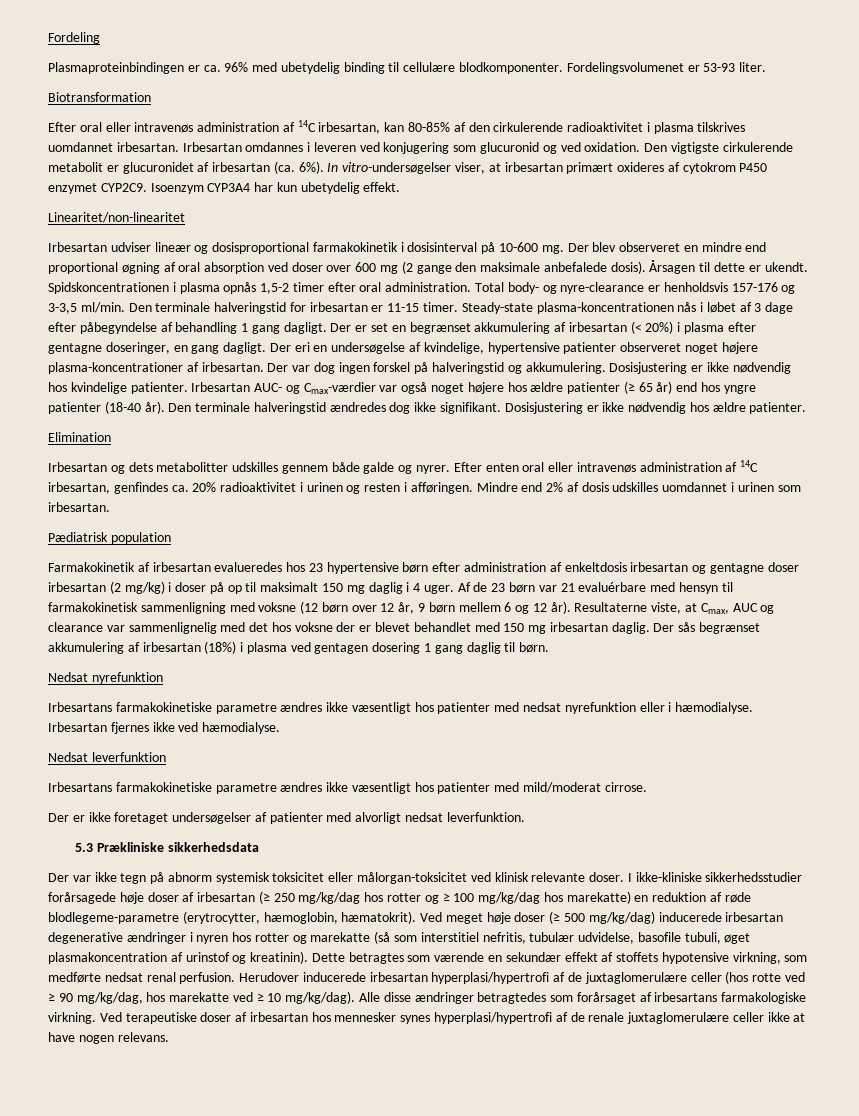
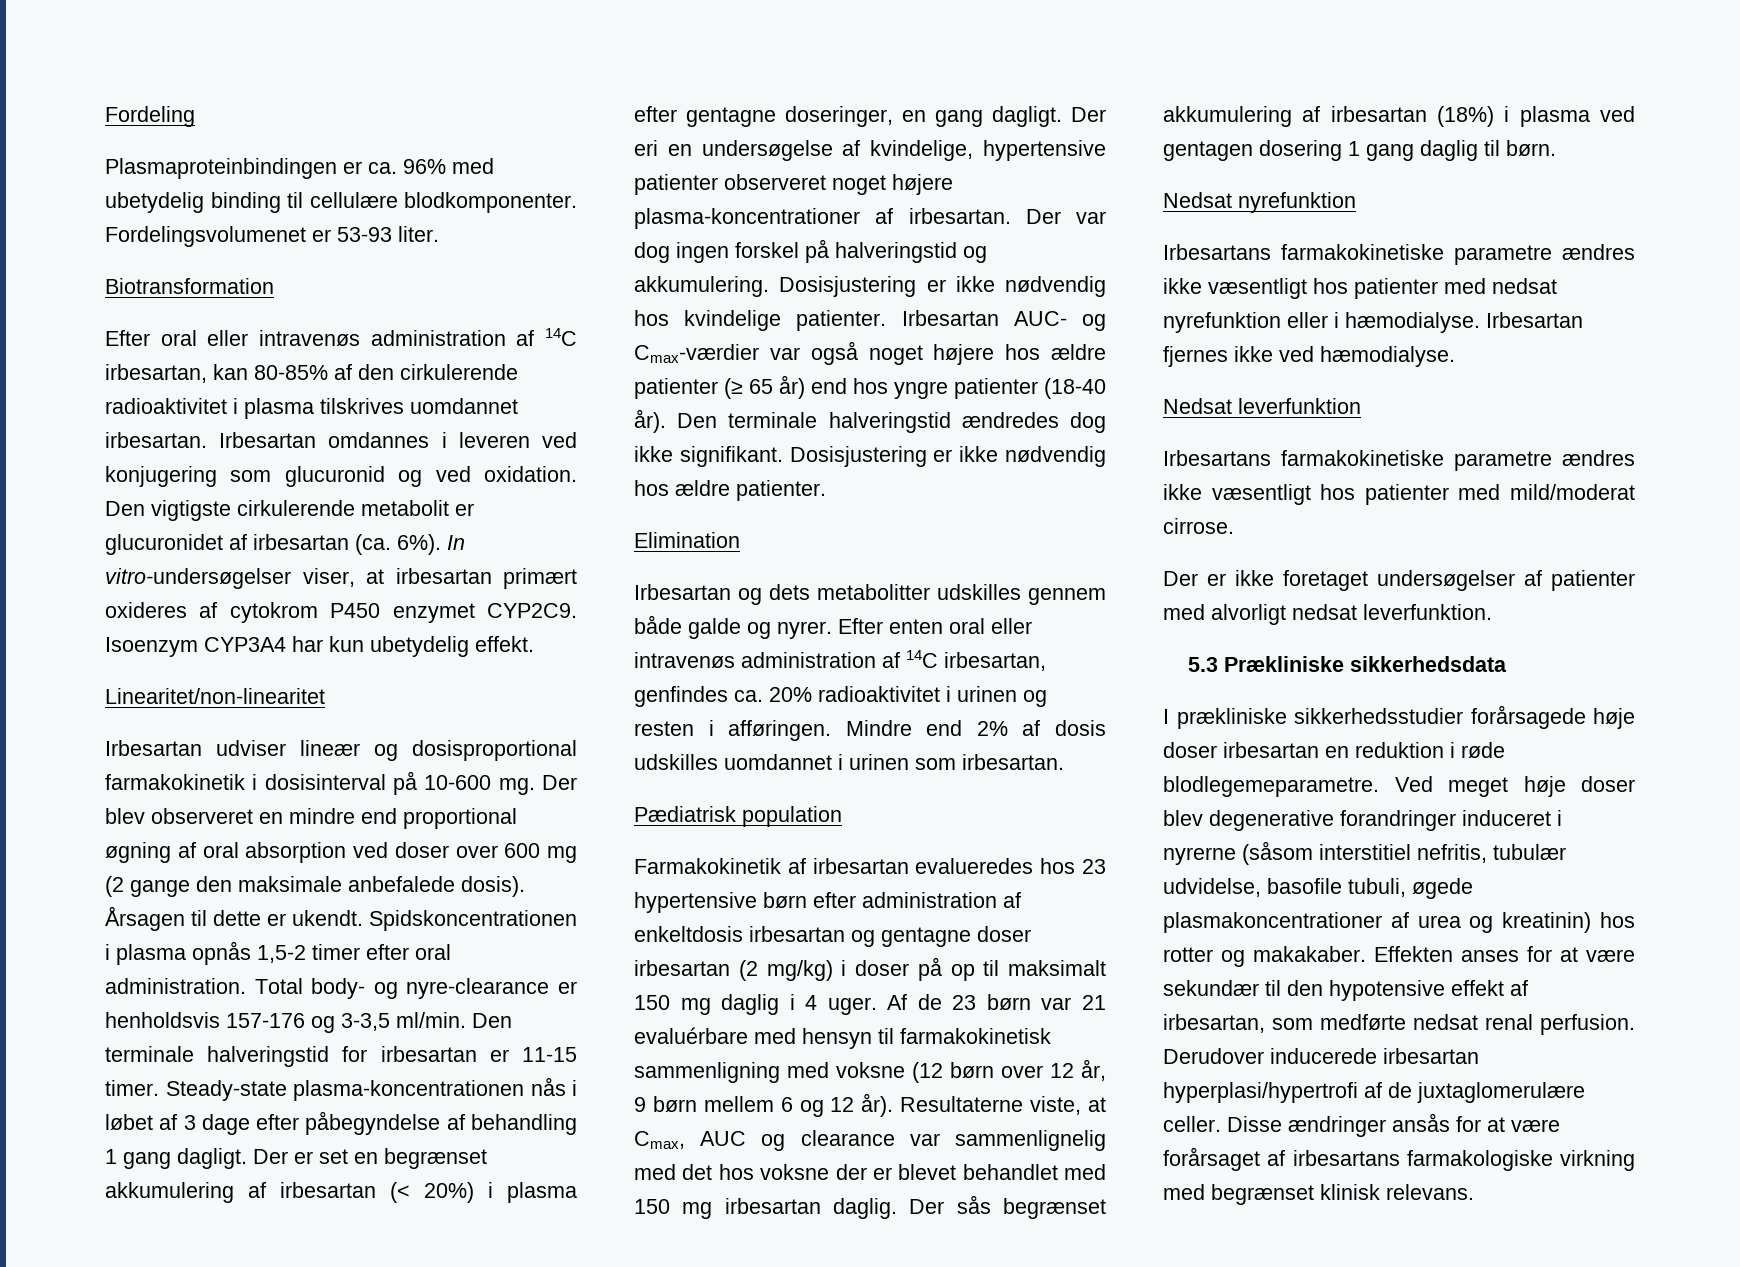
[48,872,803,884] [48,891,751,904] [48,911,784,924] [48,931,418,944] Der var ikke tegn på abnorm systemisk toksicitet eller målorgan-toksicitet ved klinisk relevante doser. I ikke-kliniske sikkerhedsstudier forårsagede høje doser af irbesartan (≥ 250 mg/kg/dag hos rotter og ≥ 100 mg/kg/dag hos marekatte) en reduktion af røde blodlegeme-parametre (erytrocytter, hæmoglobin, hæmatokrit). Ved meget høje doser (≥ 500 mg/kg/dag) inducerede irbesartan degenerative ændringer i nyren hos rotter og marekatte (så som -> [1163,705,1635,729] [1163,742,1505,758] [1163,776,1635,797] [1163,810,1562,831] [1163,841,1313,865] I prækliniske sikkerhedsstudier forårsagede høje doser irbesartan en reduktion i røde blodlegemeparametre. Ved meget høje doser blev degenerative forandringer induceret i nyrerne (såsom
[724,933,751,944] [48,951,781,964] øget plasmakoncentration af urinstof og kreatinin). Dette betragtes som værende en sekundær effekt af stoffets hypotensive virkning, -> [1412,878,1473,899] [1163,912,1635,933] [1163,946,1635,967] [1163,980,1528,1001] [1163,1014,1265,1033] øgede plasmakoncentrationer af urea og kreatinin) hos rotter og makakaber. Effekten anses for at være sekundær til den hypotensive effekt af irbesartan,
[239,972,300,982] Herudover -> [1163,1048,1264,1064] Derudover
[690,971,805,984] [48,991,807,1004] [48,1012,806,1024] [48,1032,114,1044] celler (hos rotte ved ≥ 90 mg/kg/dag, hos marekatte ved ≥ 10 mg/kg/dag). Alle disse ændringer betragtedes som forårsaget af irbesartans farmakologiske virkning. Ved terapeutiske doser af irbesartan hos mennesker synes hyperplasi/hypertrofi af de renale juxtaglomerulære celler ikke at have nogen -> [1163,1113,1560,1137] [1163,1147,1635,1171] [1163,1184,1380,1205] celler. Disse ændringer ansås for at være forårsaget af irbesartans farmakologiske virkning med begrænset klinisk

